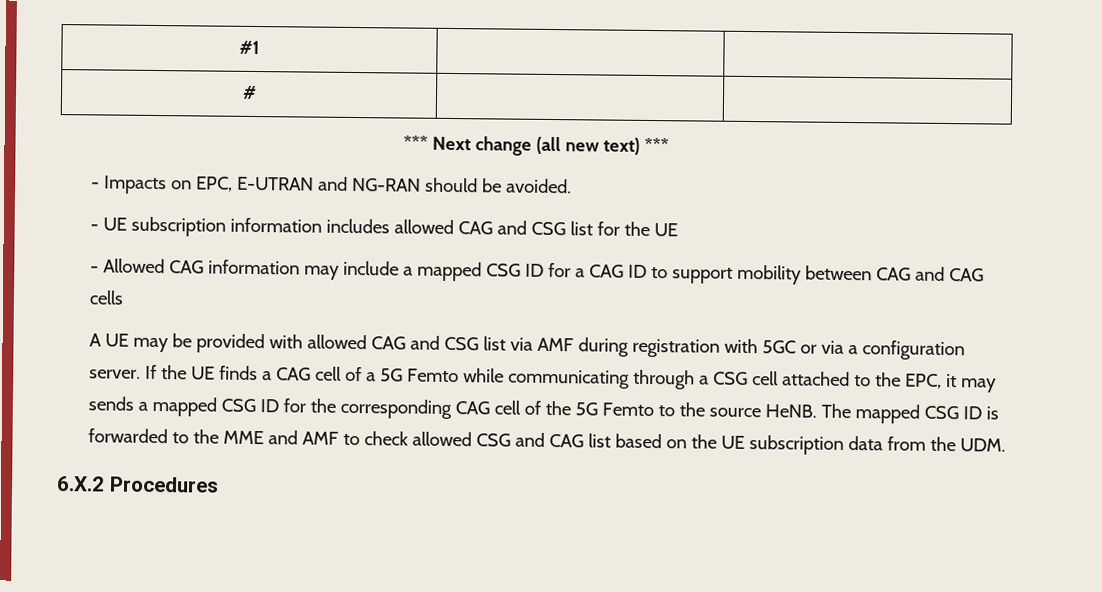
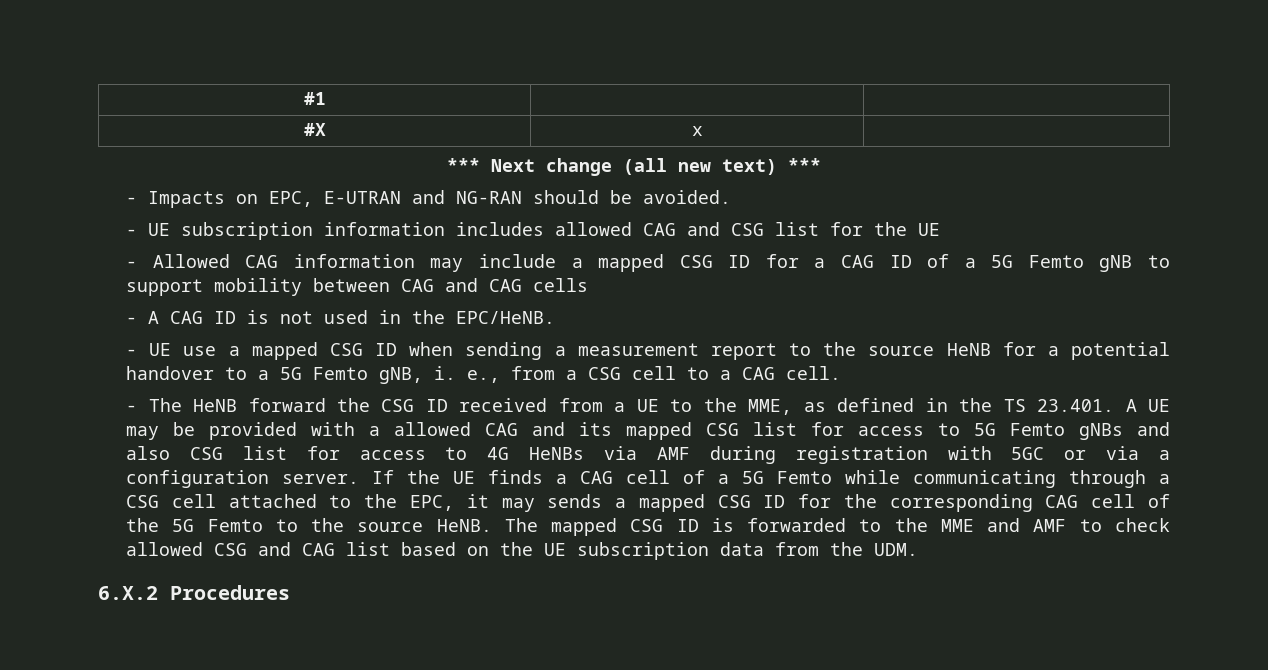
[241,85,257,100] # | -> [303,123,326,136] [691,126,703,136] #X | x
(648, 271) none -> [927,254,1133,272] of a 5G Femto gNB
(125, 297) none -> [126,310,556,324] [126,342,1171,360] [126,366,842,384] [126,398,1115,415] - A CAG ID is not used in the EPC/HeNB. // - UE use a mapped CSG ID when sending a measurement report to the source HeNB for a potential handover to a 5G Femto gNB, i. e., from a CSG cell to a CAG cell. // - The HeNB forward the CSG ID received from a UE to the MME, as defined in the TS 23.401.
[307,334,507,351] allowed CAG and CSG list -> [369,422,1170,440] [126,446,585,460] a allowed CAG and its mapped CSG list for access to 5G Femto gNBs and also CSG list for access to 4G HeNBs

